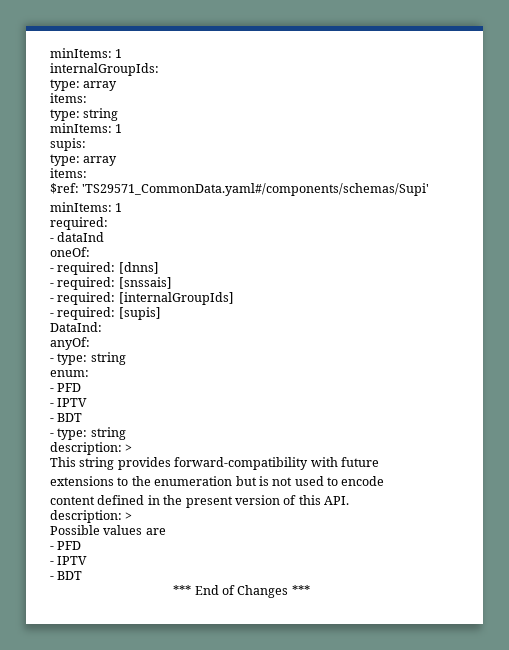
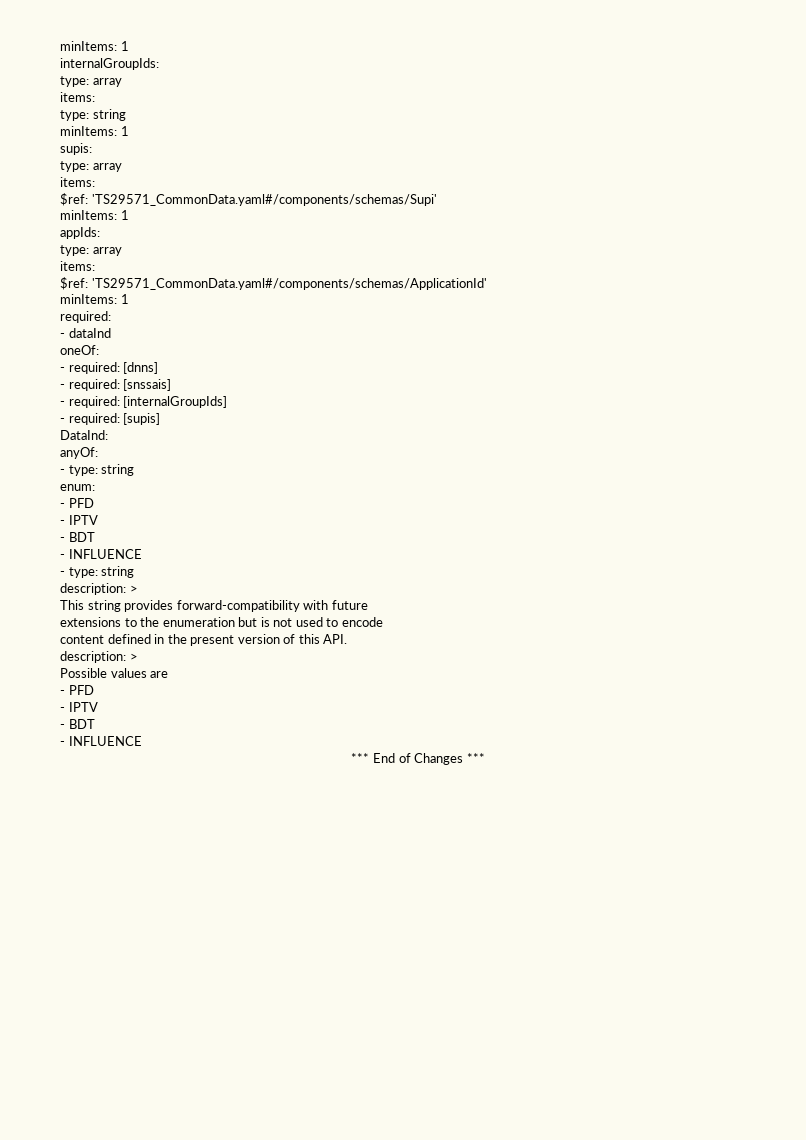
(123, 207) none -> [60,227,100,239] [60,245,122,256] [60,261,95,271] [60,277,487,290] [60,294,129,304] // appIds: // type: array // items: // $ref: 'TS29571_CommonData.yaml#/components/schemas/ApplicationId' // minItems: 1
(83, 417) none -> [60,549,142,559] // - INFLUENCE
(83, 575) none -> [60,736,142,746] // - INFLUENCE

